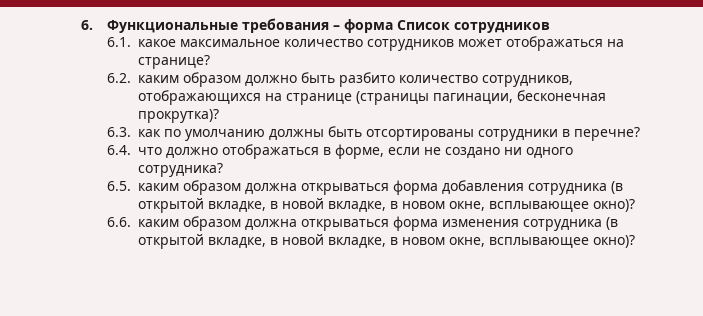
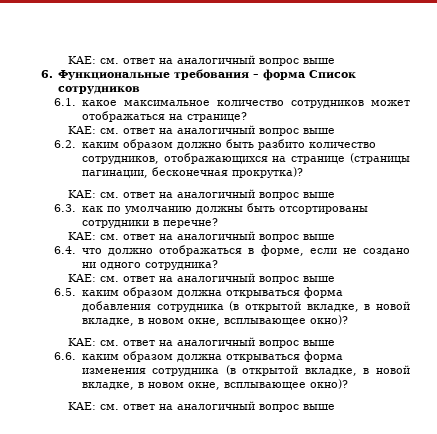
(80, 25) none -> [68,55,336,66] KAE: см. ответ на аналогичный вопрос выше //
(211, 62) none -> [68,125,336,136] // KAE: см. ответ на аналогичный вопрос выше
(220, 116) none -> [68,189,336,200] // KAE: см. ответ на аналогичный вопрос выше
(641, 134) none -> [68,231,336,242] // KAE: см. ответ на аналогичный вопрос выше
(224, 170) none -> [68,273,336,284] // KAE: см. ответ на аналогичный вопрос выше
(636, 205) none -> [68,337,336,348] // KAE: см. ответ на аналогичный вопрос выше
(636, 241) none -> [68,401,336,412] // KAE: см. ответ на аналогичный вопрос выше

